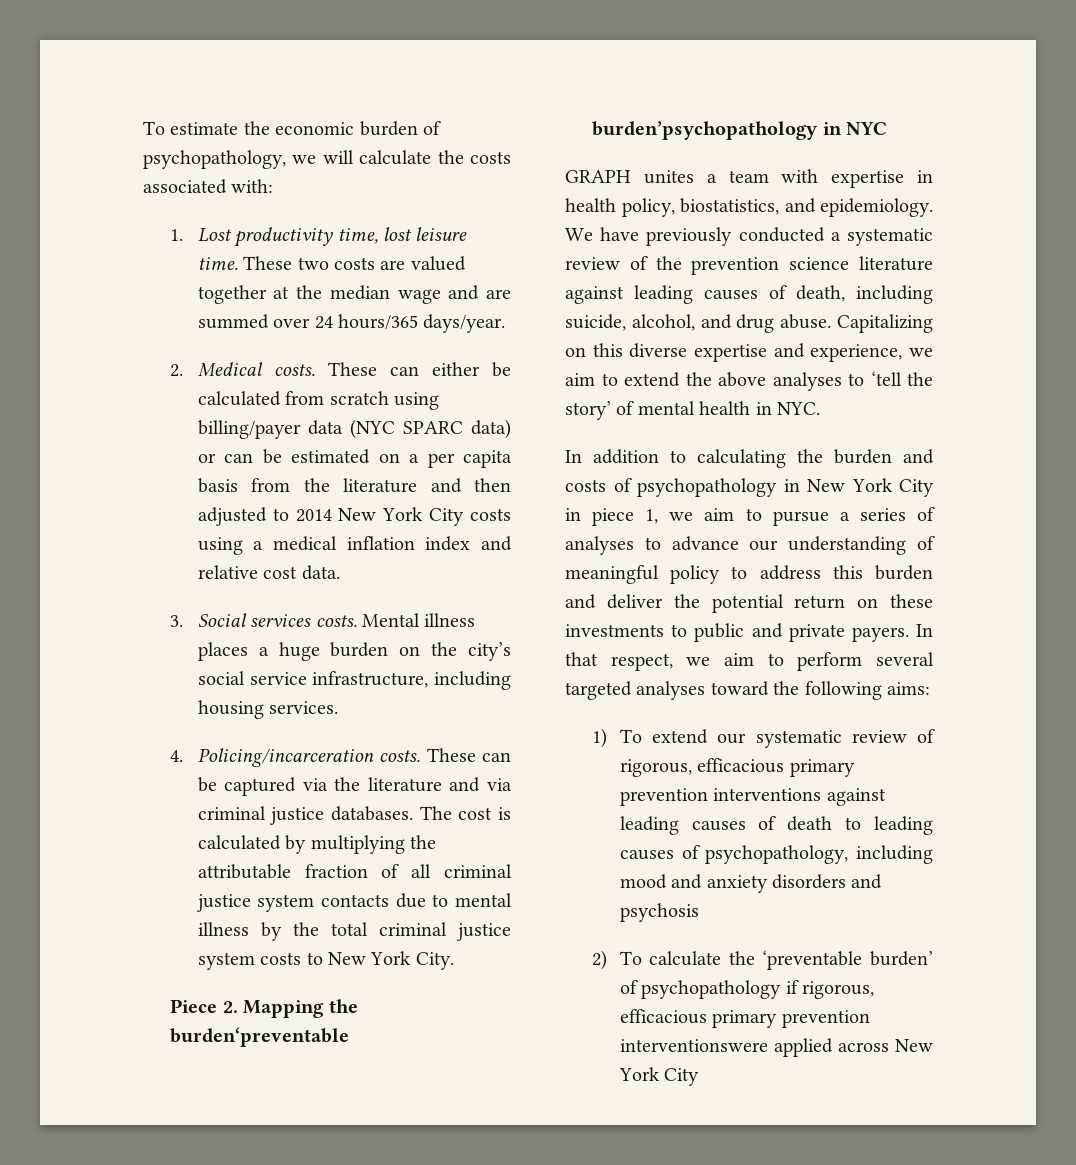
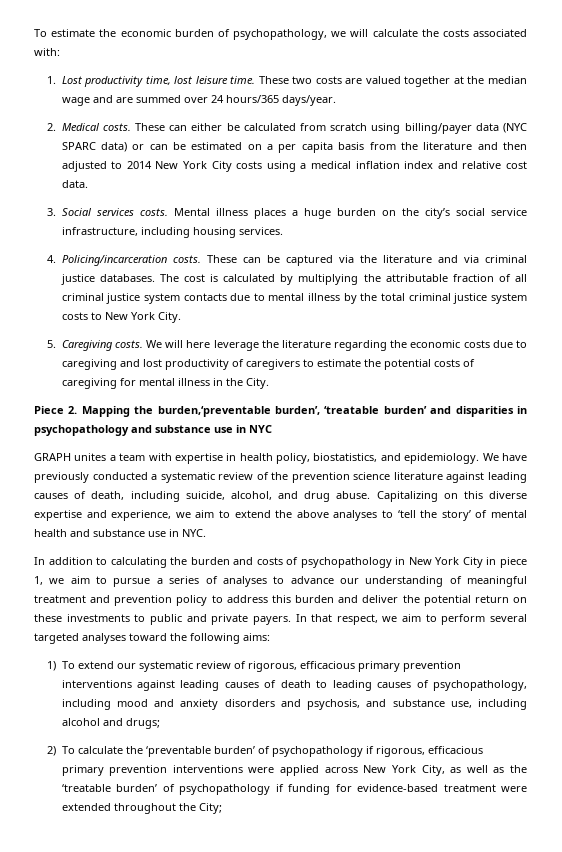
[170,999,358,1018] [170,1027,350,1047] [592,121,819,140] Piece 2. Mapping the burden‘preventable burden’psychopathology -> [47,340,527,351] [61,359,475,370] [61,378,269,389] [34,406,527,417] [34,425,233,436] 5. Caregiving costs. We will here leverage the literature regarding the economic costs due to caregiving and lost productivity of caregivers to estimate the potential costs of caregiving for mental illness in the City. // Piece 2. Mapping the burden,‘preventable burden’, ‘treatable burden’ and disparities in psychopathology and substance use
(751, 408) none -> [70,529,166,537] and substance use
(659, 574) none -> [34,595,173,606] treatment and prevention
[619,903,699,922] psychosis -> [307,699,527,710] [61,718,160,729] psychosis, and substance use, including alcohol and drugs;
[619,1039,768,1052] interventionswere -> [172,765,275,773] interventions were
[664,1068,700,1086] City -> [421,765,528,776] [61,784,528,795] [61,803,222,814] City, as well as the ‘treatable burden’ of psychopathology if funding for evidence-based treatment were extended throughout the City;

